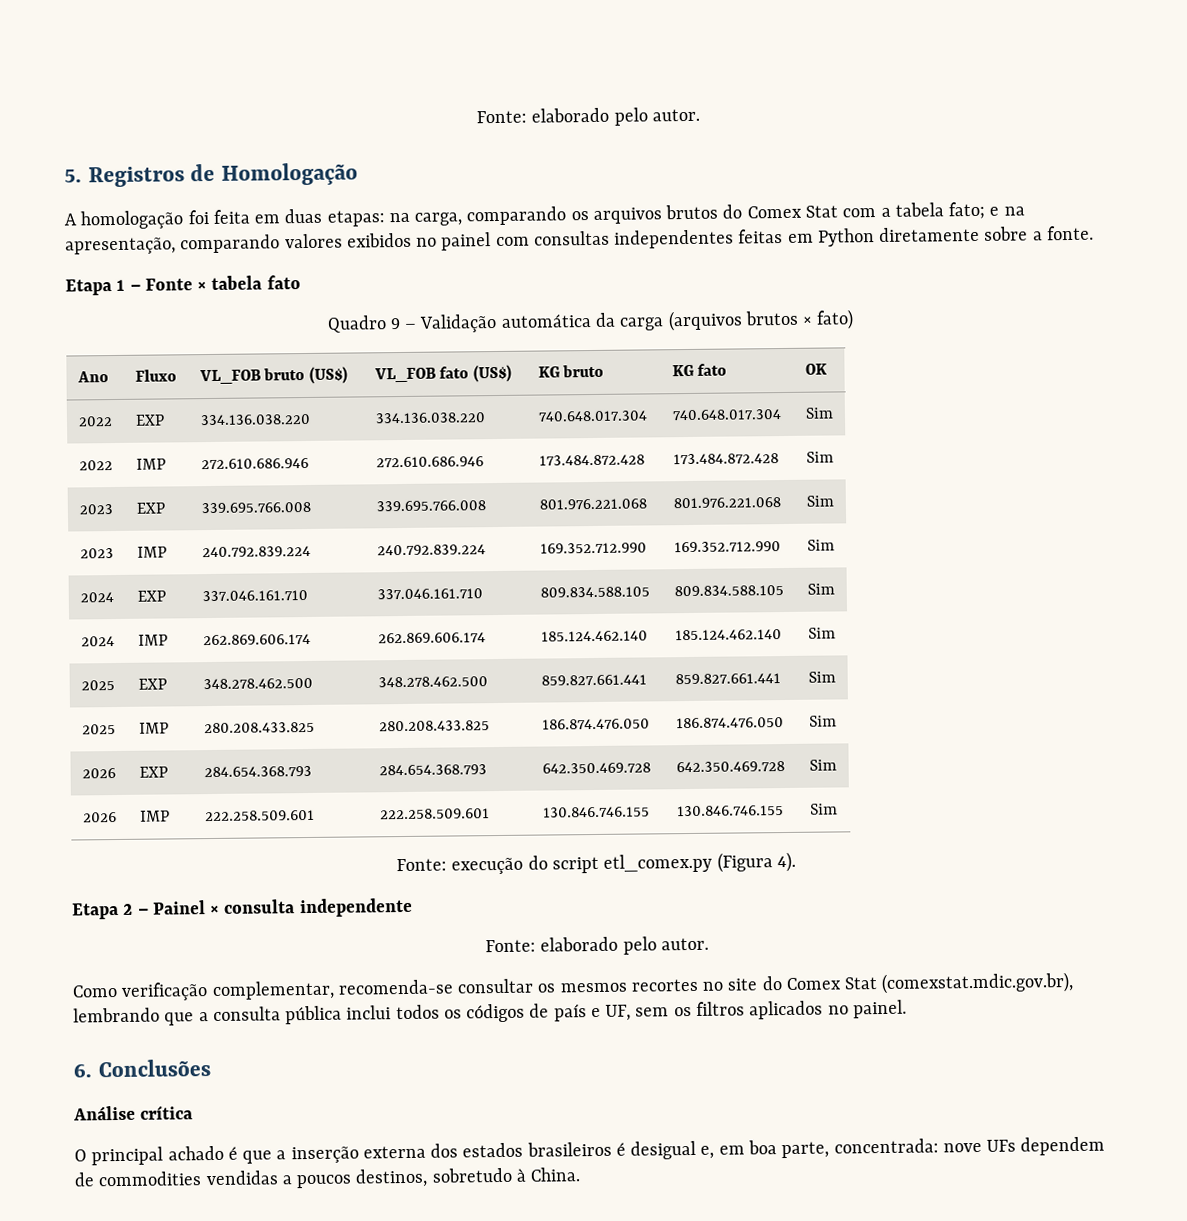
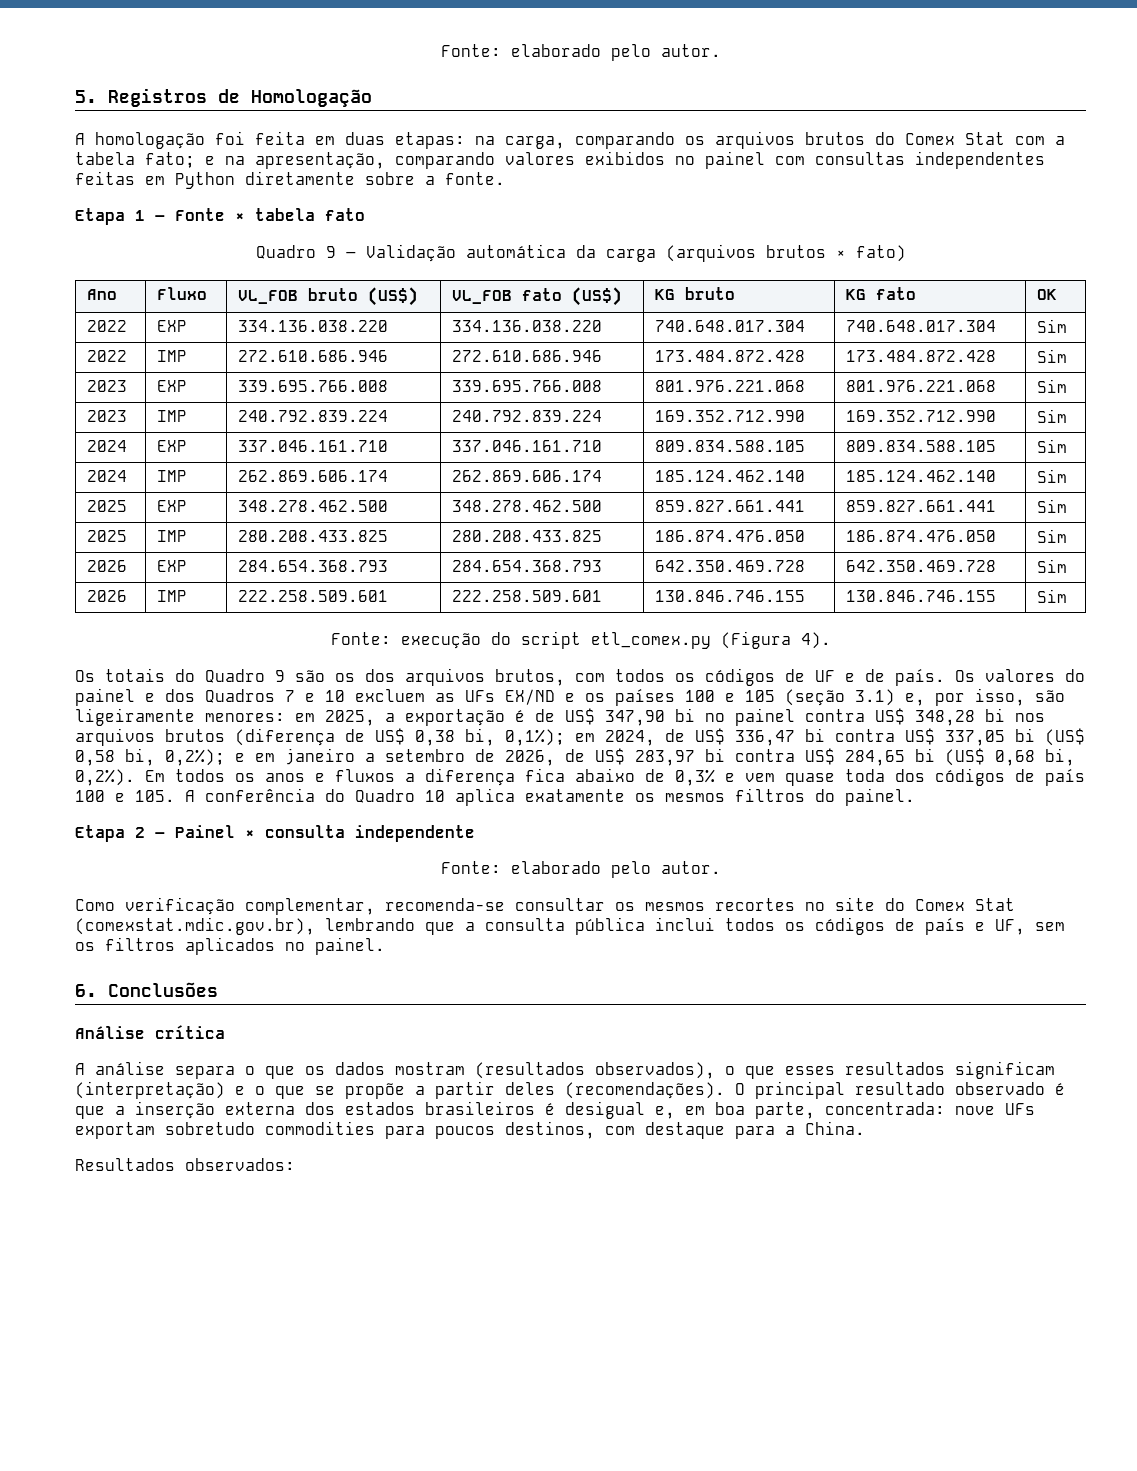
(796, 862) none -> [75,668,1085,686] [75,688,1065,706] [75,708,1045,726] [75,728,1085,746] [75,748,1075,766] [75,768,1085,786] [75,788,915,806] // Os totais do Quadro 9 são os dos arquivos brutos, com todos os códigos de UF e de país. Os valores do painel e dos Quadros 7 e 10 excluem as UFs EX/ND e os países 100 e 105 (seção 3.1) e, por isso, são ligeiramente menores: em 2025, a exportação é de US$ 347,90 bi no painel contra US$ 348,28 bi nos arquivos brutos (diferença de US$ 0,38 bi, 0,1%); em 2024, de US$ 336,47 bi contra US$ 337,05 bi (US$ 0,58 bi, 0,2%); e em janeiro a setembro de 2026, de US$ 283,97 bi contra US$ 284,65 bi (US$ 0,68 bi, 0,2%). Em todos os anos e fluxos a diferença fica abaixo de 0,3% e vem quase toda dos códigos de país 100 e 105. A conferência do Quadro 10 aplica exatamente os mesmos filtros do painel.
[74,1145,224,1166] O principal achado -> [75,1061,1055,1079] [75,1081,1045,1099] A análise separa o que os dados mostram (resultados observados), o que esses resultados significam (interpretação) e o que se propõe a partir deles (recomendações). O principal resultado observado
[1020,1136,1106,1156] [74,1167,526,1189] dependem de commodities vendidas a poucos destinos, sobretudo à -> [75,1121,795,1139] exportam sobretudo commodities para poucos destinos, com destaque para a
(581, 1174) none -> [75,1158,295,1171] // Resultados observados:

